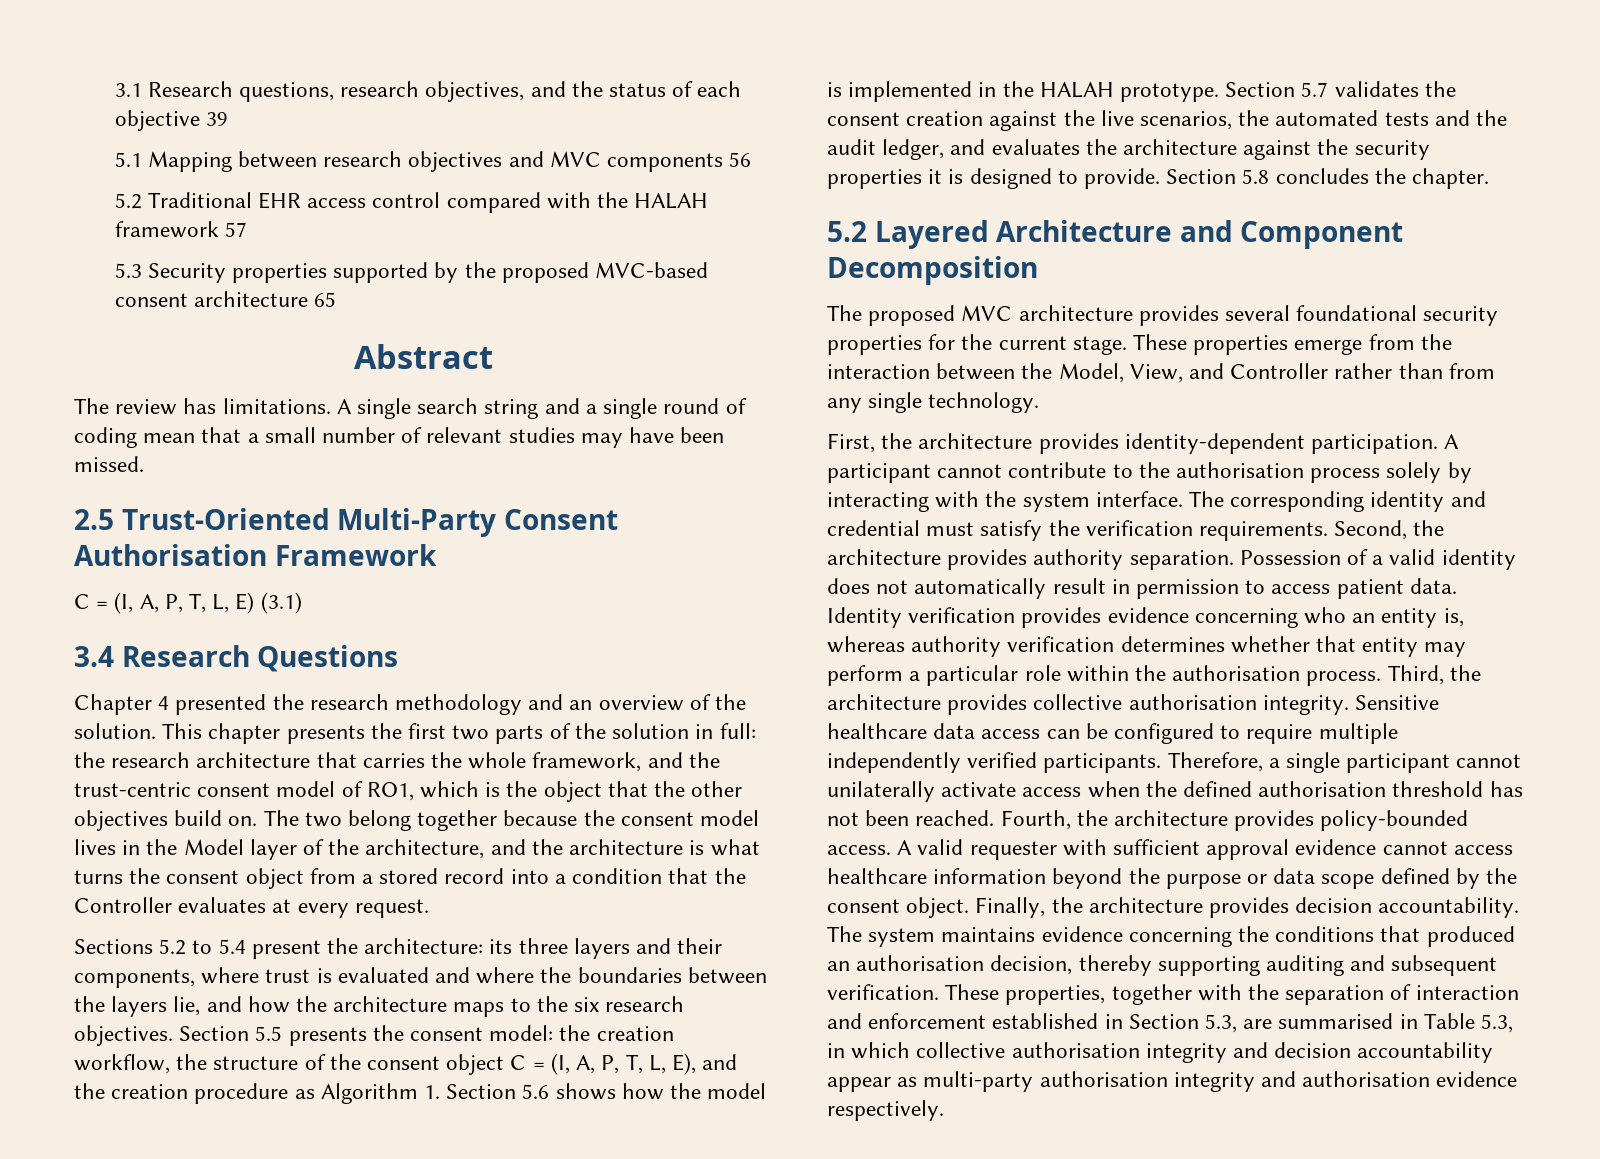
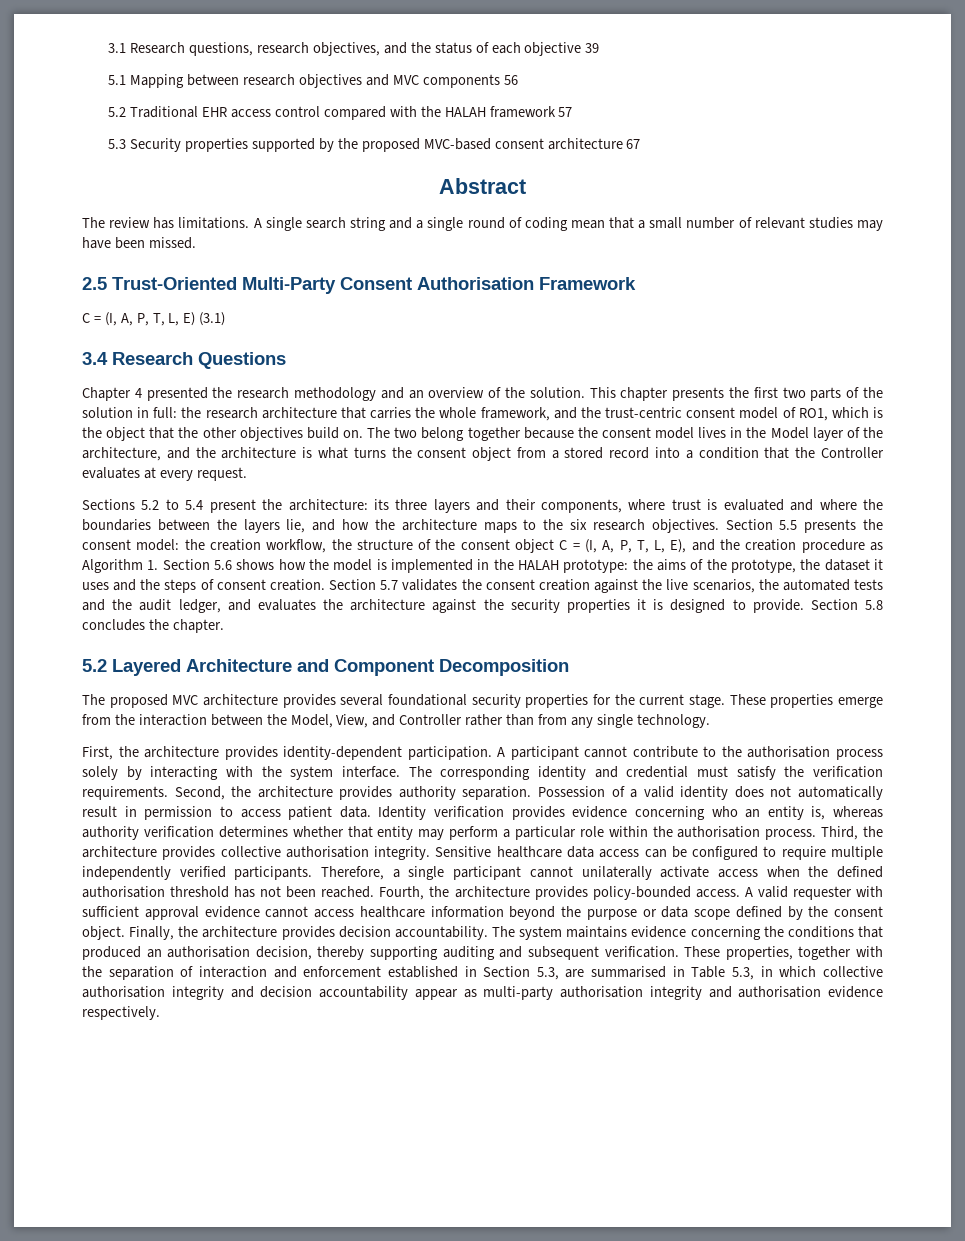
[313,292,336,307] 65 -> [626,139,641,149] 67
[1120,83,1220,102] prototype. -> [563,559,884,573] [82,579,325,593] prototype: the aims of the prototype, the dataset it uses and the steps of consent creation.

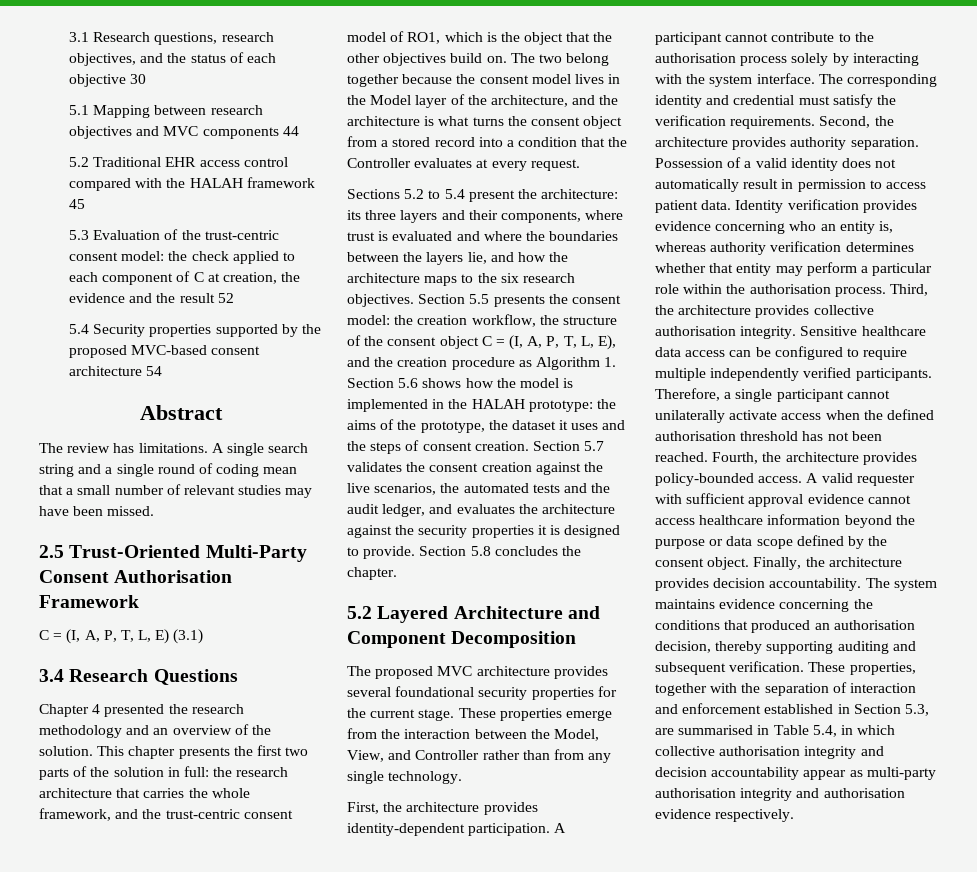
[585,43,600,53] 39 -> [130,74,147,84] 30
[503,75,518,85] 56 -> [282,126,299,136] 44
[558,107,573,117] 57 -> [68,199,85,209] 45
(127, 144) none -> [93,229,279,240] [68,251,295,264] [68,271,301,285] [68,293,234,303] [68,324,89,334] Evaluation of the trust-centric consent model: the check applied to each component of C at creation, the evidence and the result 52 // 5.4
[626,139,641,149] 67 -> [146,366,163,376] 54
[732,967,755,980] 5.3, -> [812,725,837,737] 5.4,

